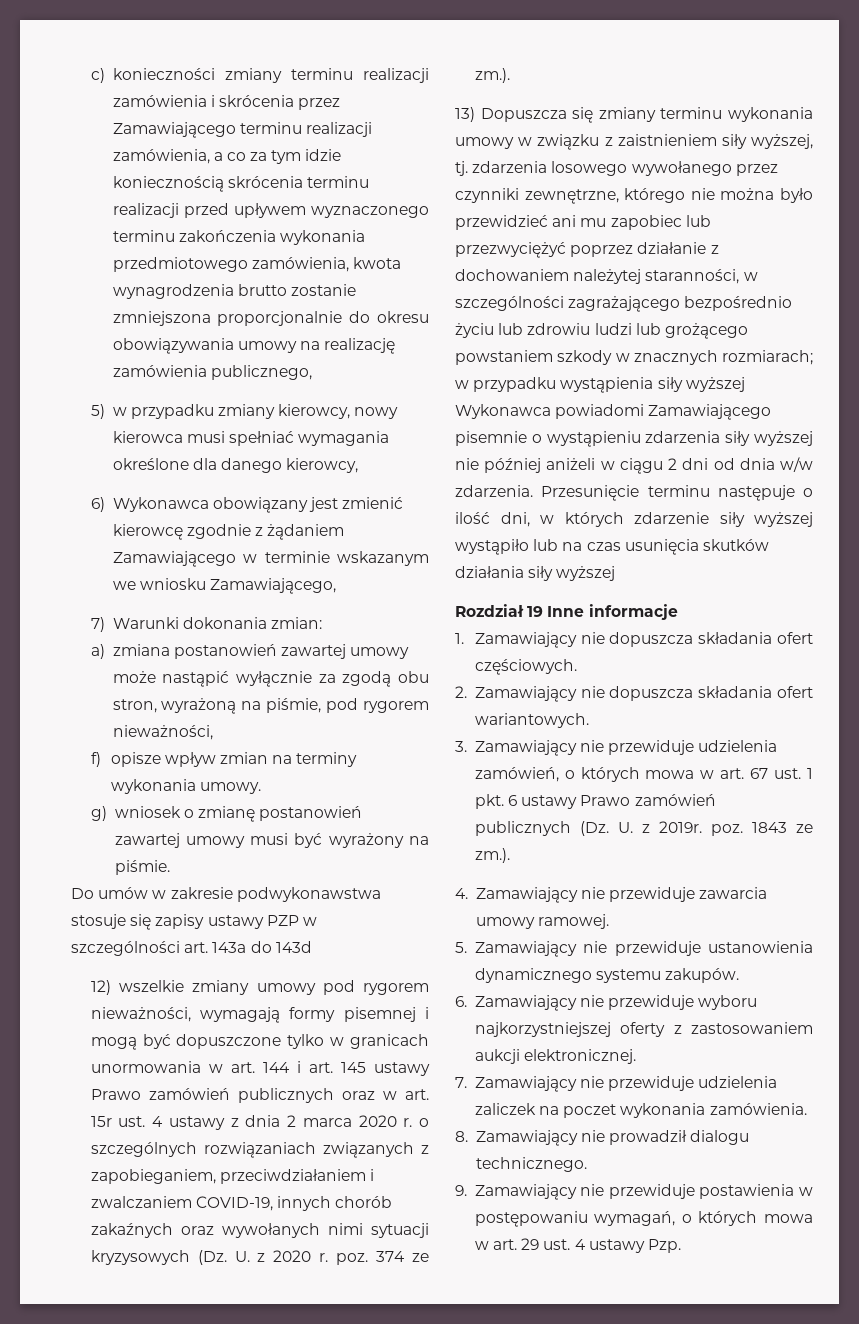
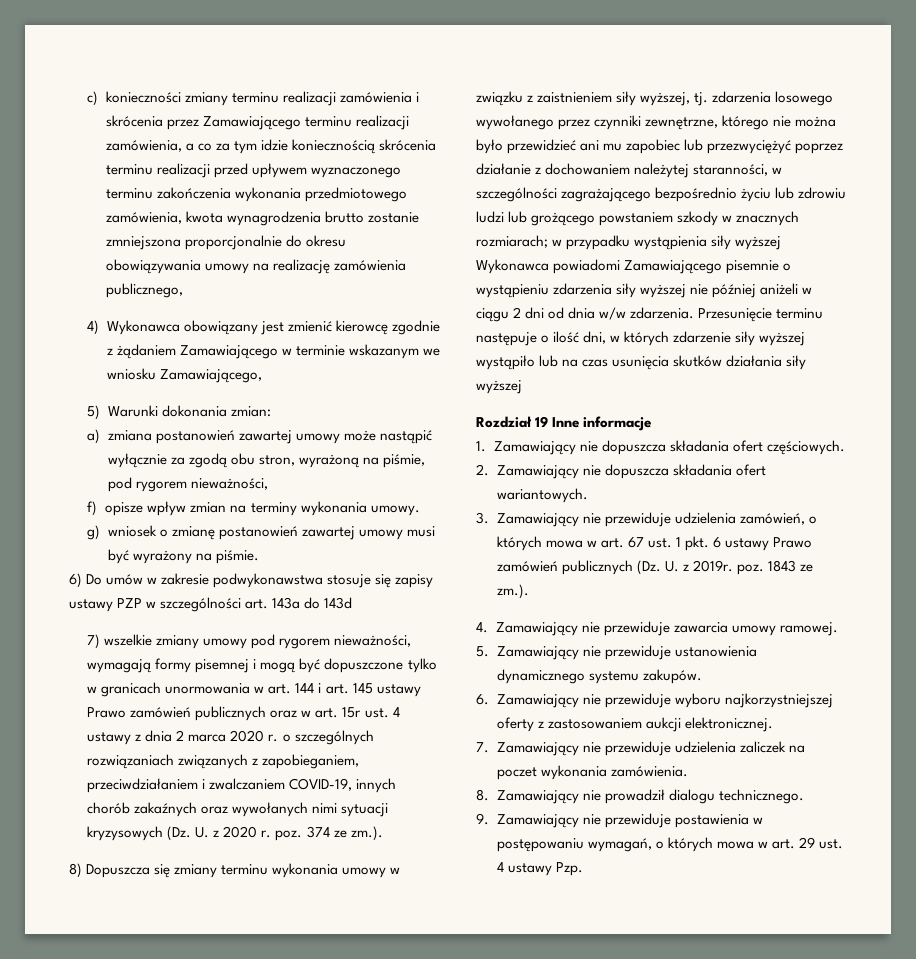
[90,404,399,419] [112,431,390,446] [112,458,359,473] [90,497,105,512] 5) w przypadku zmiany kierowcy, nowy kierowca musi spełniać wymagania określone dla danego kierowcy, // 6) -> [87,320,100,335] 4)
[90,617,105,632] 7) -> [87,405,101,420] 5)
(170, 867) none -> [69,573,82,588] 6)
[90,980,111,995] 12) -> [87,634,101,649] 7)
[455,107,475,122] 13) -> [69,863,82,878] 8)

